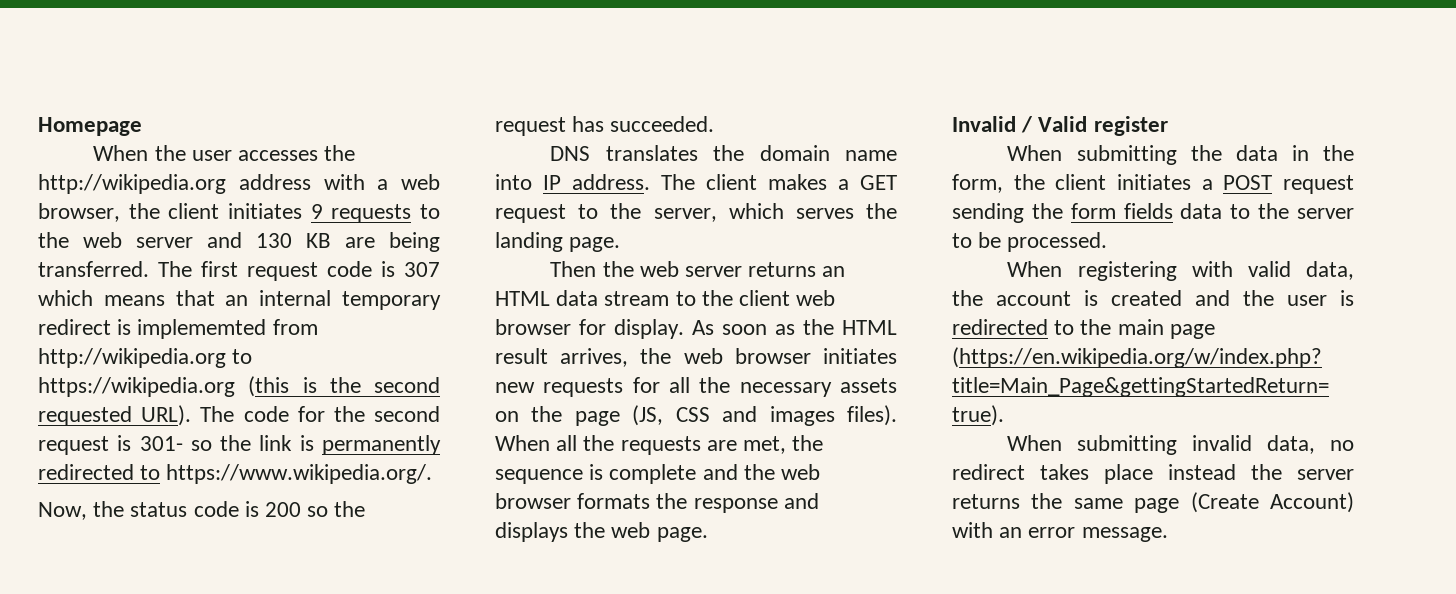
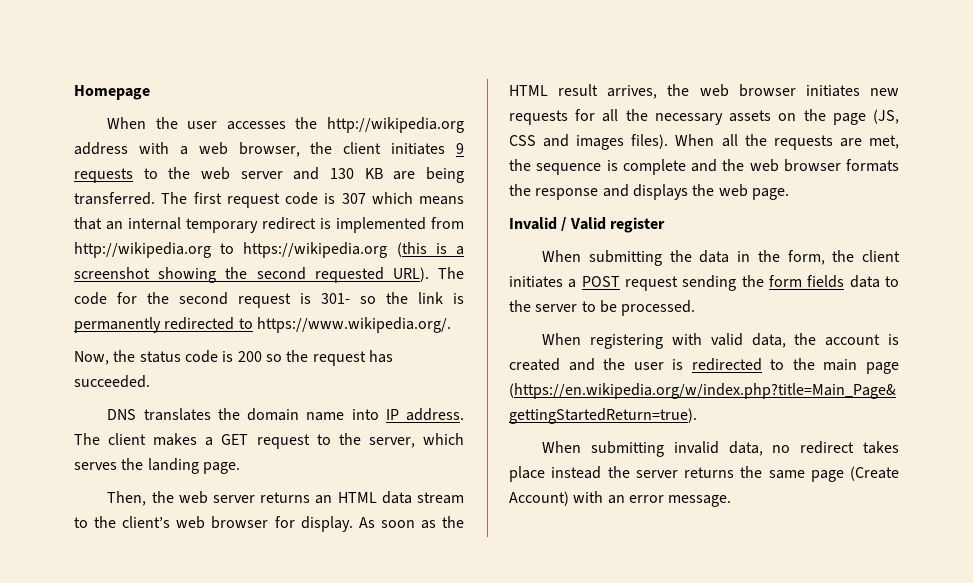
[137,319,267,339] implememted -> [336,217,426,233] implemented
(317, 385) none -> [455,246,464,255] [74,267,217,283] a screenshot showing
[550,261,597,277] Then -> [107,491,147,506] Then,
[739,290,791,306] client -> [122,516,171,528] client’s

